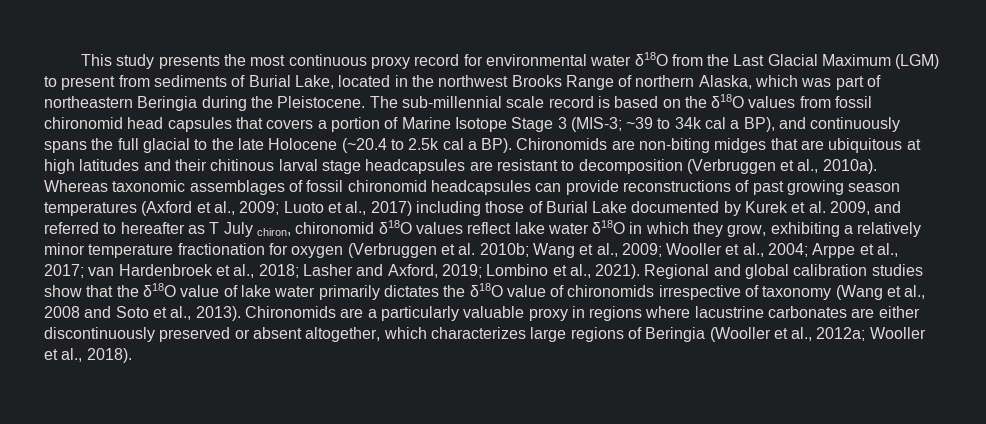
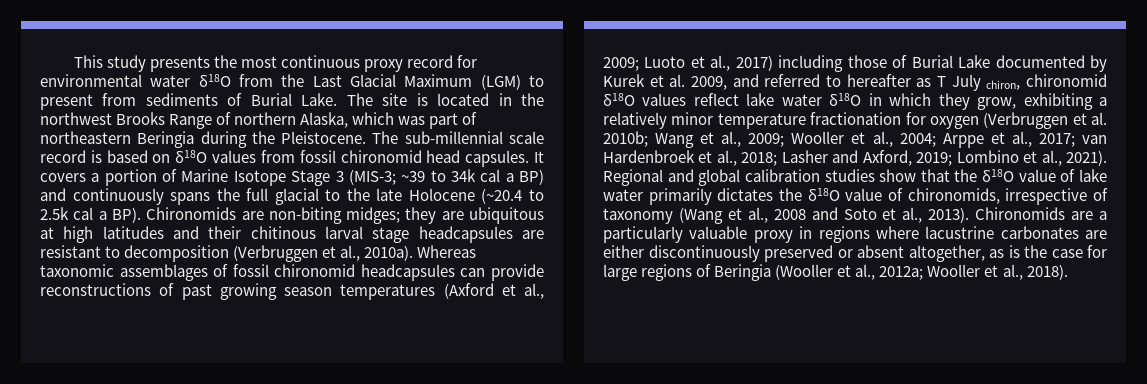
[294,75,334,89] Lake, -> [301,93,428,106] Lake. The site is
[684,96,707,108] the -> (171, 158) none
[167,117,263,132] capsules that -> [465,150,544,167] capsules. It
[743,117,775,132] BP), -> [518,169,544,185] BP)
[714,138,798,153] midges that -> [346,207,437,224] midges; they
[567,285,655,297] chironomids -> [907,188,1000,204] chironomids,
[383,327,526,339] which characterizes -> [989,245,1107,258] as is the case for

